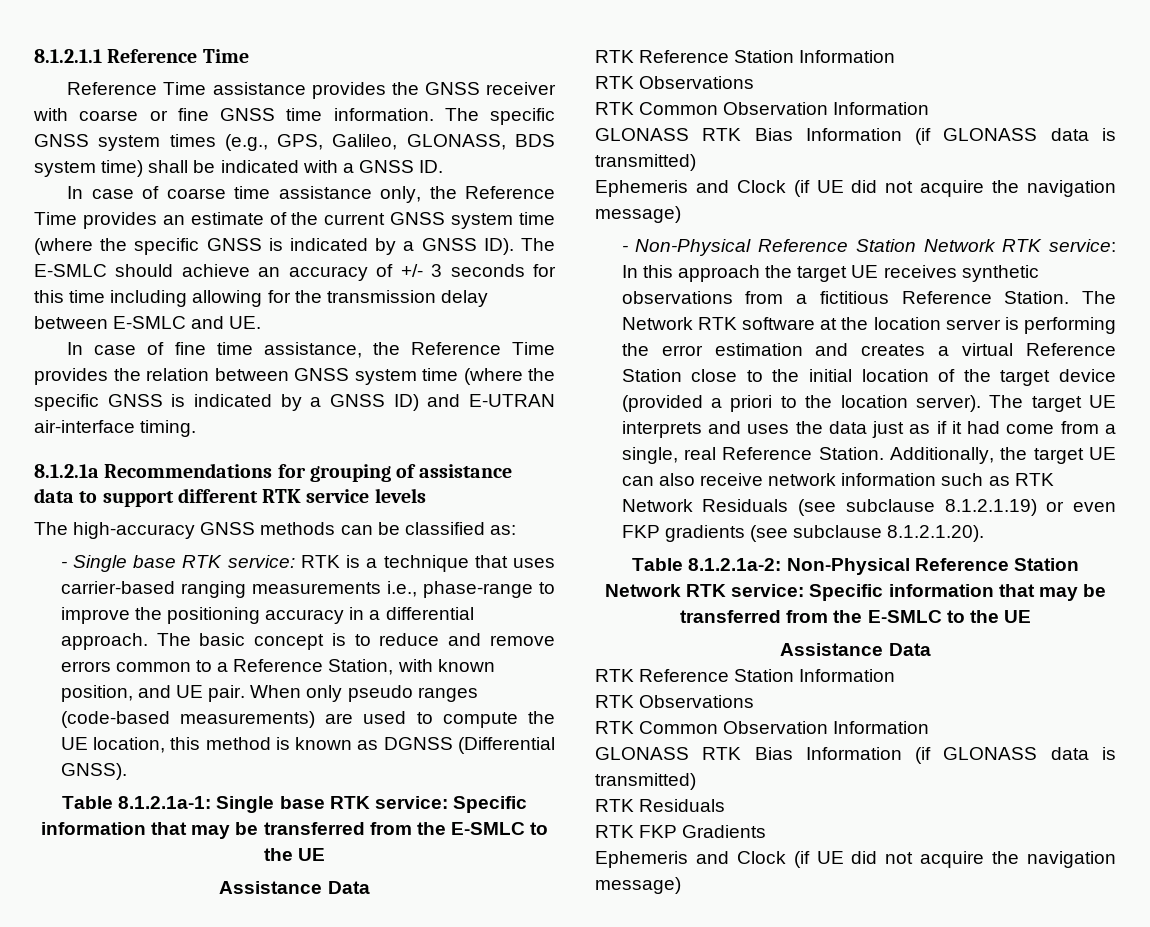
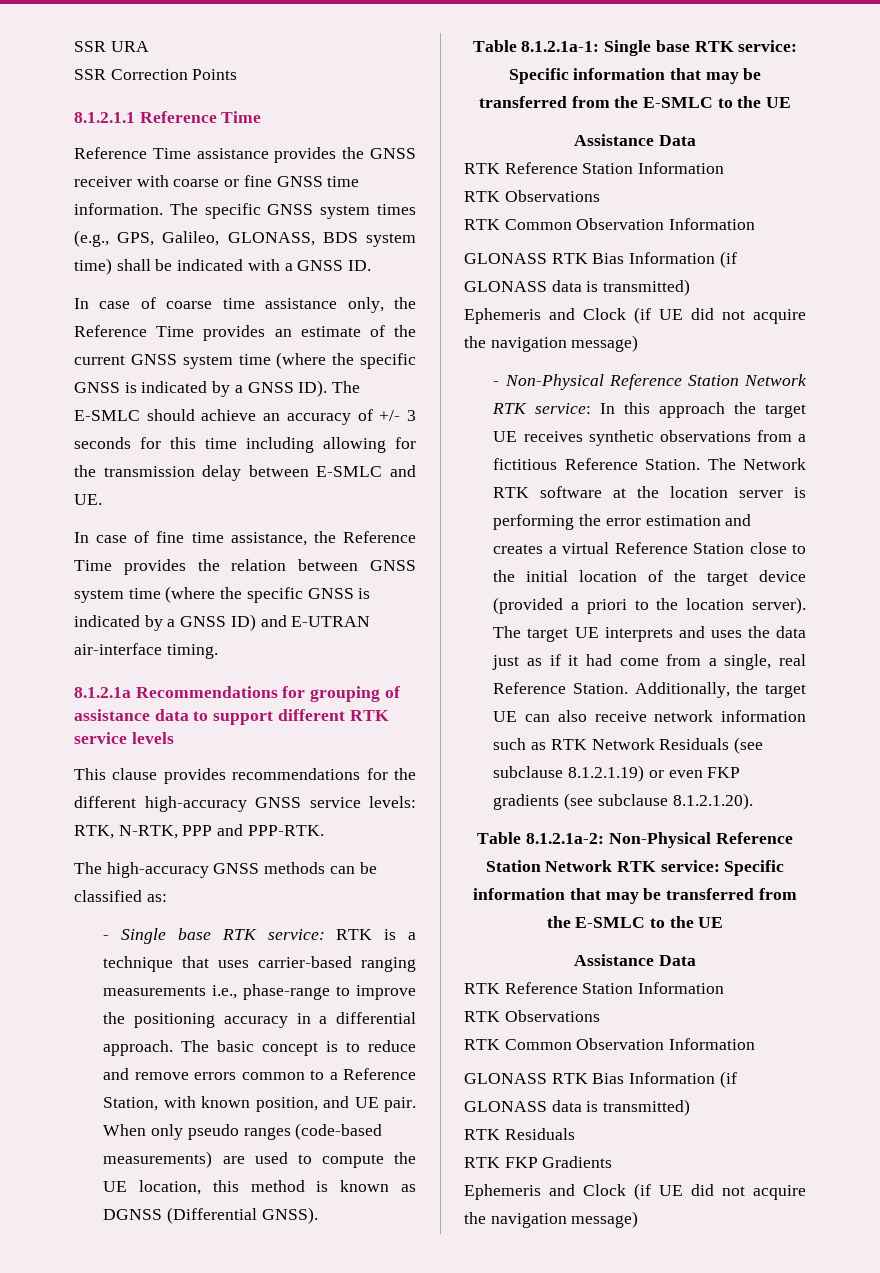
(34, 56) none -> [74,41,149,52] [74,69,238,80] SSR URA // SSR Correction Points //
(426, 495) none -> [74,768,416,784] [74,796,416,812] [74,824,324,839] // This clause provides recommendations for the different high-accuracy GNSS service levels: RTK, N-RTK, PPP and PPP-RTK.

